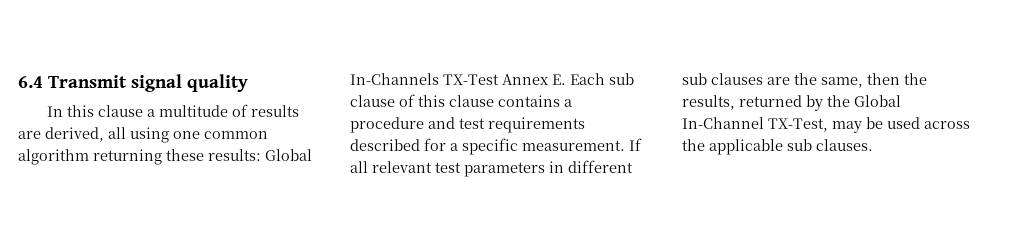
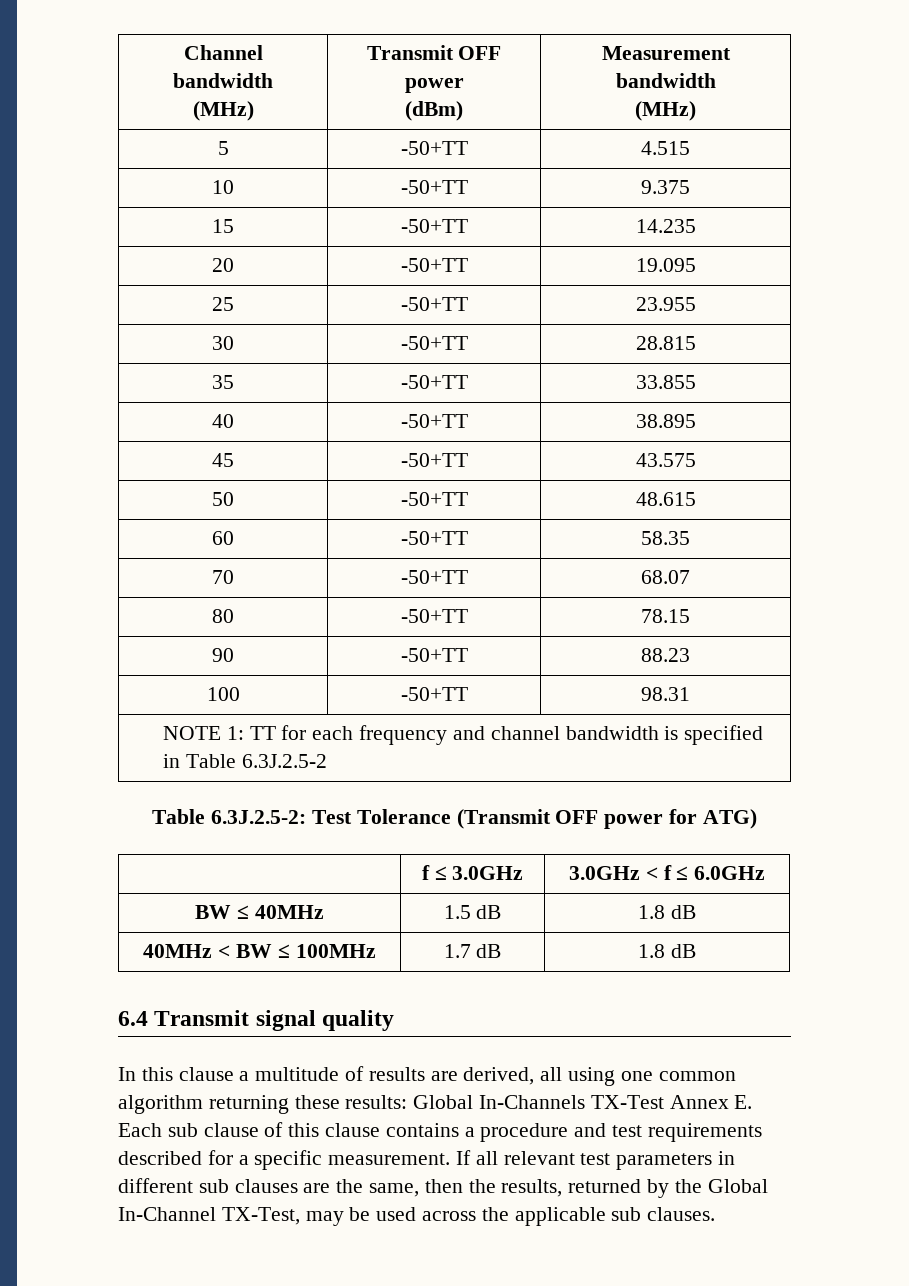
(18, 82) none -> [183,45,263,60] [173,73,273,88] [192,101,254,121] [366,45,502,60] [404,78,464,93] [404,101,463,121] [601,46,731,60] [615,73,716,88] [635,101,696,121] [217,141,229,155] [400,141,468,155] [641,141,690,155] [212,180,234,194] [400,180,468,194] [641,180,690,194] [212,219,234,233] [400,219,468,233] [635,219,696,233] [212,258,234,272] [400,258,468,272] [635,258,696,272] [212,297,234,311] [400,297,468,311] [635,297,696,311] [212,336,234,350] [400,336,468,350] [635,336,696,350] [212,375,234,389] [400,375,468,389] [635,375,696,389] [212,414,234,428] [400,414,468,428] [635,414,696,428] [212,453,234,467] [400,453,468,467] [635,453,696,467] [212,492,234,506] [400,492,468,506] [635,492,696,506] [212,531,234,545] [400,531,468,545] [641,531,690,545] [212,570,234,584] [400,570,468,584] [641,570,690,584] [212,609,234,623] [400,609,468,623] [641,609,690,623] [212,648,234,662] [400,648,468,662] [641,648,690,662] [206,687,240,701] [400,687,468,701] [641,687,690,701] [163,725,764,745] [163,754,327,768] [152,809,757,829] [421,865,524,880] [568,865,766,880] [195,905,324,919] [443,905,502,919] [638,905,696,919] [143,944,376,958] [443,944,502,958] [638,944,696,958] Channel bandwidth // (MHz) | Transmit OFF power // (dBm) | Measurement bandwidth // (MHz) // 5 | -50+TT | 4.515 // 10 | -50+TT | 9.375 // 15 | -50+TT | 14.235 // 20 | -50+TT | 19.095 // 25 | -50+TT | 23.955 // 30 | -50+TT | 28.815 // 35 | -50+TT | 33.855 // 40 | -50+TT | 38.895 // 45 | -50+TT | 43.575 // 50 | -50+TT | 48.615 // 60 | -50+TT | 58.35 // 70 | -50+TT | 68.07 // 80 | -50+TT | 78.15 // 90 | -50+TT | 88.23 // 100 | -50+TT | 98.31 // NOTE 1: TT for each frequency and channel bandwidth is specified in Table 6.3J.2.5-2 // Table 6.3J.2.5-2: Test Tolerance (Transmit OFF power for ATG) // | f ≤ 3.0GHz | 3.0GHz < f ≤ 6.0GHz // BW ≤ 40MHz | 1.5 dB | 1.8 dB // 40MHz < BW ≤ 100MHz | 1.7 dB | 1.8 dB //

